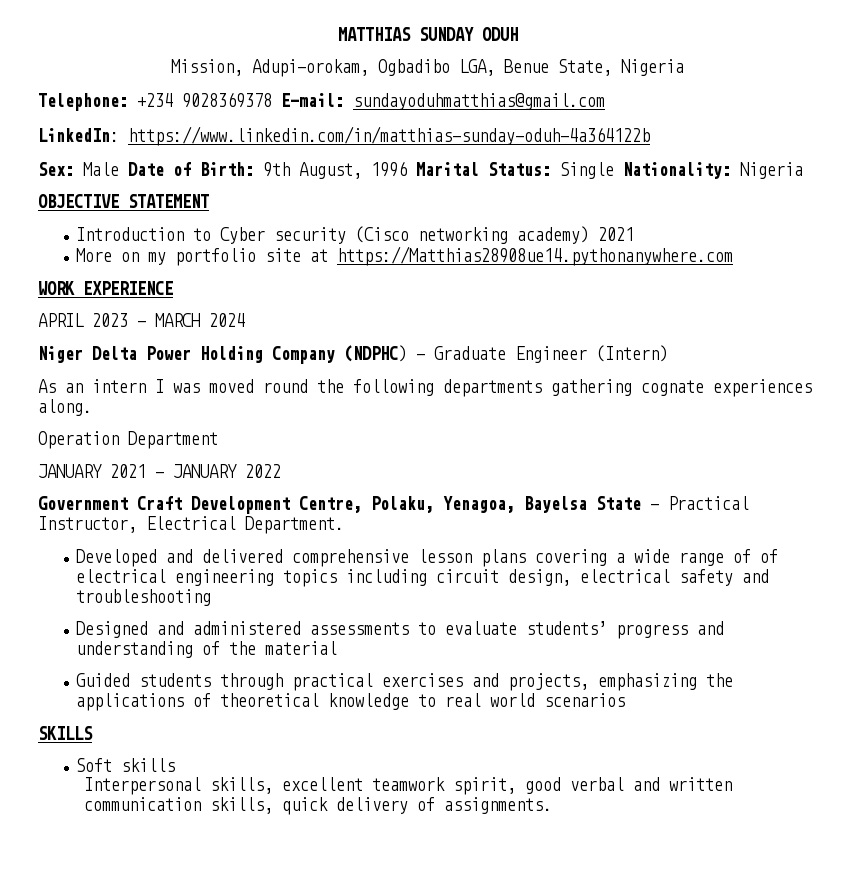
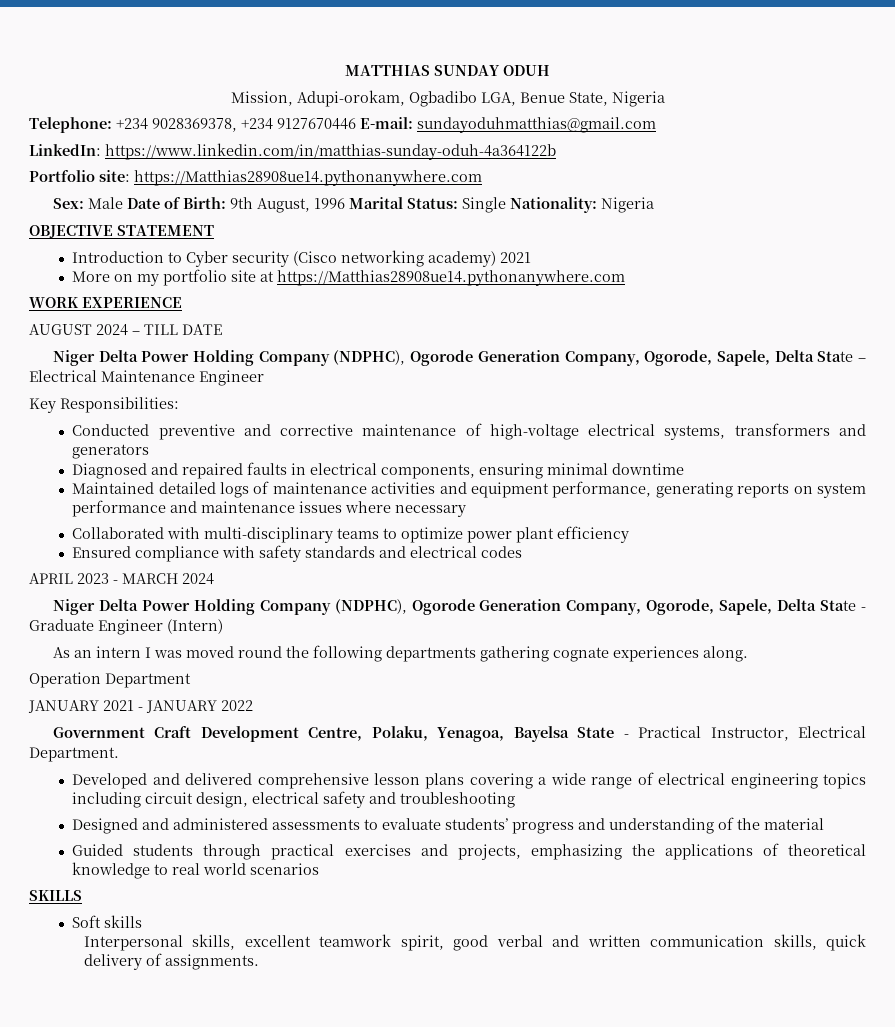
[182,92,272,108] 9028369378 -> [152,118,356,132] 9028369378, +234 9127670446
(650, 136) none -> [29,170,482,186] // Portfolio site: https://Matthias28908ue14.pythonanywhere.com
(173, 288) none -> [29,324,222,336] [52,350,867,366] [29,370,264,386] [29,397,179,413] [72,423,866,440] [72,444,150,459] [72,462,685,479] [72,481,866,498] [72,500,467,517] [72,526,630,543] [72,545,523,562] // AUGUST 2024 – TILL DATE // Niger Delta Power Holding Company (NDPHC), Ogorode Generation Company, Ogorode, Sapele, Delta State – Electrical Maintenance Engineer // Key Responsibilities: // Conducted preventive and corrective maintenance of high-voltage electrical systems, transformers and generators // Diagnosed and repaired faults in electrical components, ensuring minimal downtime // Maintained detailed logs of maintenance activities and equipment performance, generating reports on system performance and maintenance issues where necessary // Collaborated with multi-disciplinary teams to optimize power plant efficiency // Ensured compliance with safety standards and electrical codes
[344,345,407,362] (NDPHC) -> [334,599,857,615] (NDPHC), Ogorode Generation Company, Ogorode, Sapele, Delta State
[760,549,779,563] of -> (654, 778) none

